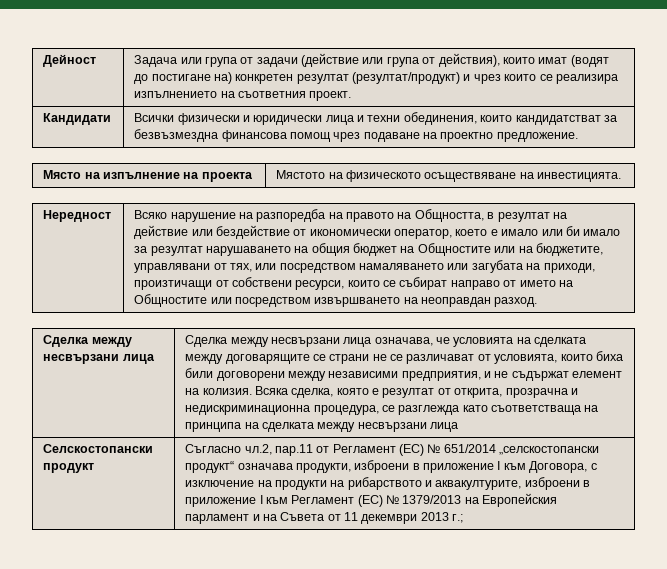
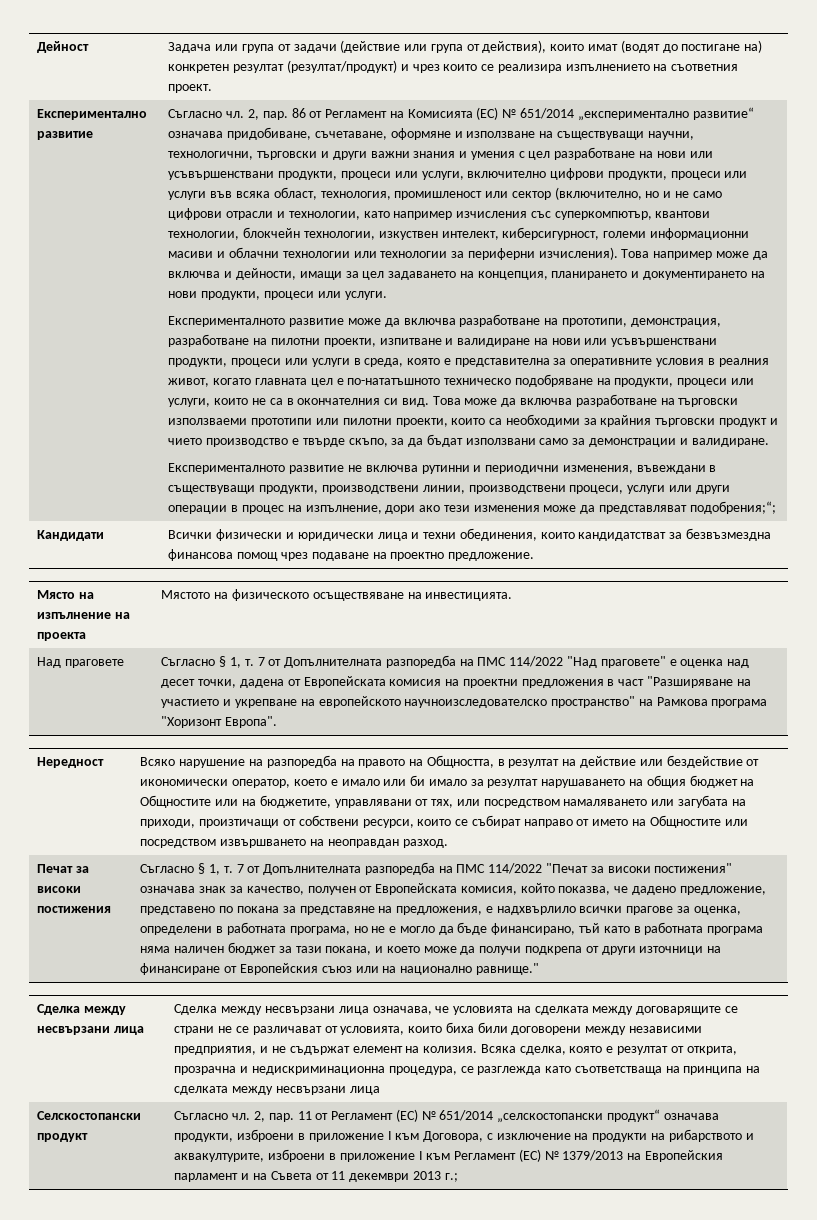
(352, 96) none -> [37,109,148,120] [37,131,94,140] [168,107,754,121] [168,127,694,140] [168,147,713,160] [168,168,748,180] [168,187,722,200] [168,208,711,220] [168,227,749,240] [168,247,768,260] [168,268,765,280] [168,291,387,300] [168,314,721,327] [168,334,718,347] [168,358,769,367] [168,374,755,387] [168,394,739,407] [168,414,778,427] [168,434,769,447] [168,463,717,474] [168,485,730,494] [168,501,776,514] // Експериментално развитие | Съгласно чл. 2, пар. 86 от Регламент на Комисията (ЕС) № 651/2014 „експериментално развитие“ означава придобиване, съчетаване, оформяне и използване на съществуващи научни, технологични, търговски и други важни знания и умения с цел разработване на нови или усъвършенствани продукти, процеси или услуги, включително цифрови продукти, процеси или услуги във всяка област, технология, промишленост или сектор (включително, но и не само цифрови отрасли и технологии, като например изчисления със суперкомпютър, квантови технологии, блокчейн технологии, изкуствен интелект, киберсигурност, големи информационни масиви и облачни технологии или технологии за периферни изчисления). Това например може да включва и дейности, имащи за цел задаването на концепция, планирането и документирането на нови продукти, процеси или услуги. // Експерименталното развитие може да включва разработване на прототипи, демонстрация, разработване на пилотни проекти, изпитване и валидиране на нови или усъвършенствани продукти, процеси или услуги в среда, която е представителна за оперативните условия в реалния живот, когато главната цел е по-нататъшното техническо подобряване на продукти, процеси или услуги, които не са в окончателния си вид. Това може да включва разработване на търговски използваеми прототипи или пилотни проекти, които са необходими за крайния търговски продукт и чието производство е твърде скъпо, за да бъдат използвани само за демонстрации и валидиране. // Експерименталното развитие не включва рутинни и периодични изменения, въвеждани в съществуващи продукти, производствени линии, производствени процеси, услуги или други операции в процес на изпълнение, дори ако тези изменения може да представляват подобрения;“;
(622, 177) none -> [37,657,125,668] [161,655,750,668] [161,676,751,688] [161,696,768,708] [161,716,278,728] // Над праговете | Съгласно § 1, т. 7 от Допълнителната разпоредба на ПМС 114/2022 "Над праговете" е оценка над десет точки, дадена от Европейската комисия на проектни предложения в част "Разширяване на участието и укрепване на европейското научноизследователско пространство" на Рамкова програма "Хоризонт Европа".
(538, 302) none -> [37,864,90,873] [37,886,82,893] [37,906,112,913] [140,862,733,875] [140,883,766,895] [140,906,741,915] [140,922,764,935] [140,942,722,955] [140,963,539,975] // Печат за високи постижения | Съгласно § 1, т. 7 от Допълнителната разпоредба на ПМС 114/2022 "Печат за високи постижения" означава знак за качество, получен от Европейската комисия, който показва, че дадено предложение, представено по покана за представяне на предложения, е надхвърлило всички прагове за оценка, определени в работната програма, но не е могло да бъде финансирано, тъй като в работната програма няма наличен бюджет за тази покана, и което може да получи подкрепа от други източници на финансиране от Европейския съюз или на национално равнище."
[244,444,313,456] чл.2, пар.11 -> [232,1111,312,1122] чл. 2, пар. 11

